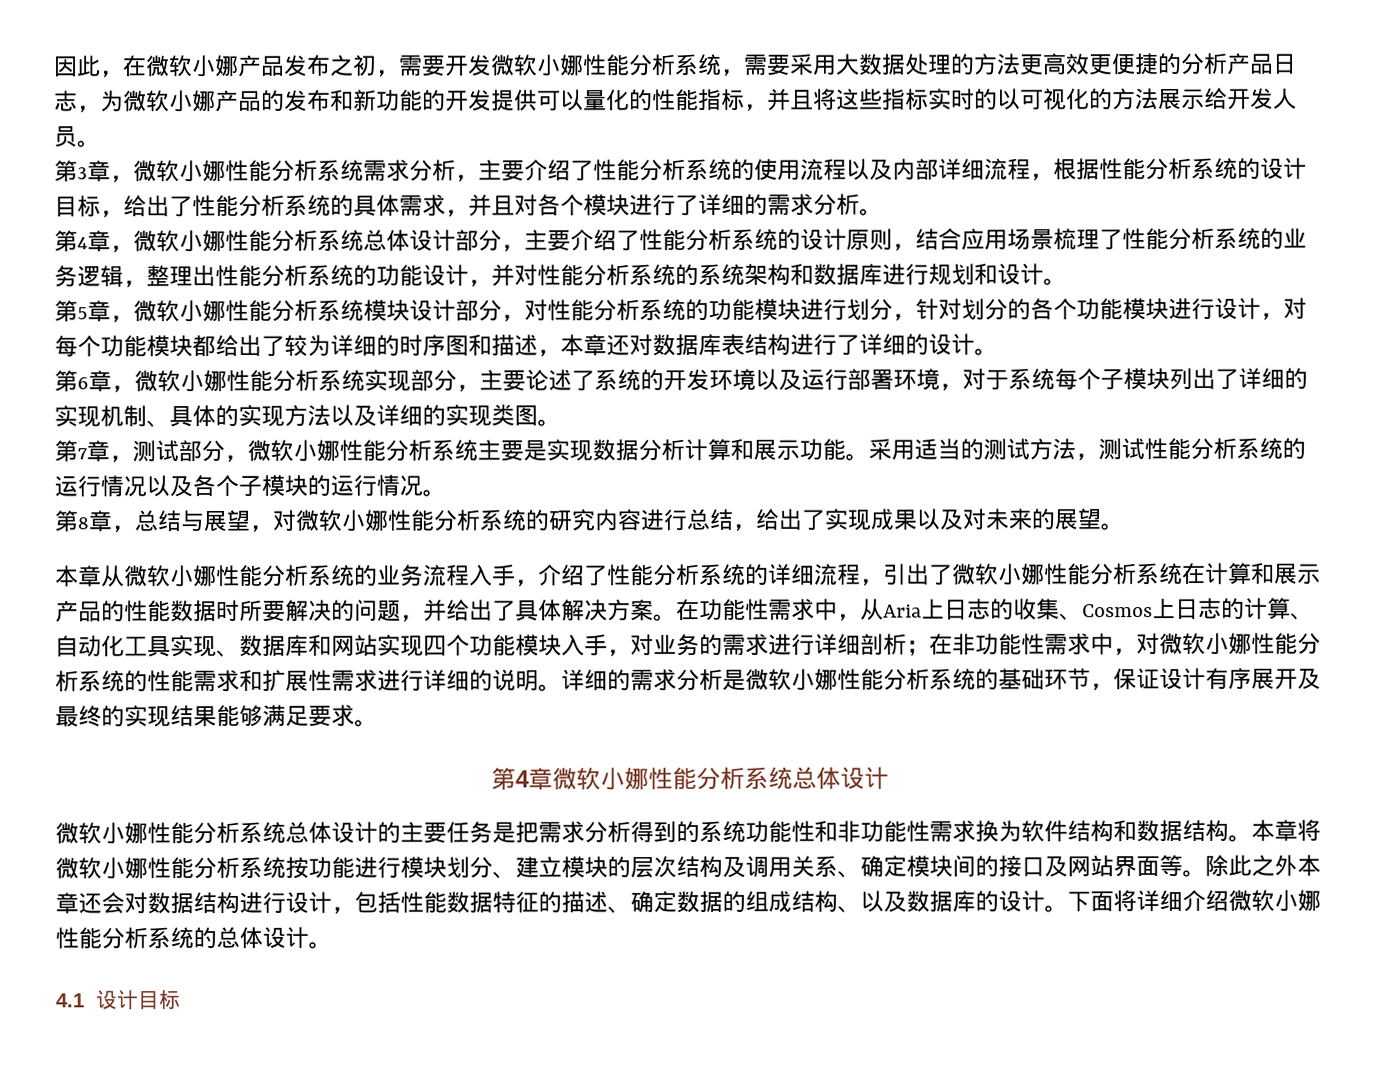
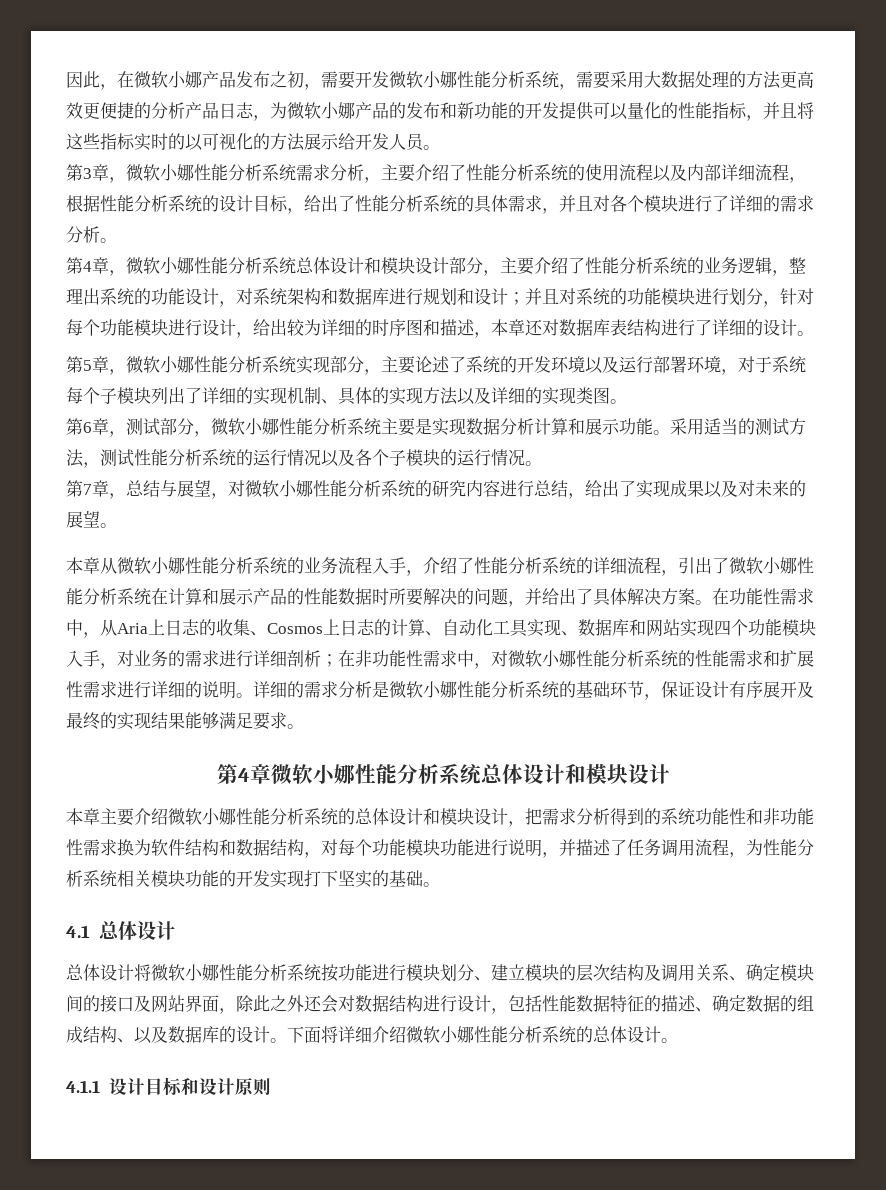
(456, 240) none -> [364,257,449,274] 和模块设计
[800,227,1284,251] 设计原则，结合应用场景梳理了性能分析系统的 -> (704, 265) none
[215,264,308,287] 性能分析 -> (100, 296) none
[491,263,699,287] 并对性能分析系统的 -> [236,288,253,305] 对
[1043,278,1067,286] [54,299,640,323] 。 // 第5章，微软小娜性能分析系统模块设计部分，对性能分析 -> [508,288,576,305] ；并且对
[961,298,1054,321] 划分的各 -> [66,319,83,336] 每
[1283,297,1307,319] [54,334,285,358] 对每个功能模块都给出了 -> [253,319,287,336] 给出
[77,377,89,390] 6 -> [83,360,92,371] 5
[77,448,87,460] 7 -> [83,422,92,433] 6
[77,517,89,530] 8 -> [83,484,92,495] 7
[55,821,516,845] // 微软小娜性能分析系统总体设计的主要任务是 -> [565,764,670,784] [66,808,525,827] 和模块设计 // 本章主要介绍微软小娜性能分析系统的总体设计和模块设计，
[1228,819,1298,842] 。本章 -> [304,839,814,858] [66,870,440,888] [66,921,175,940] [66,964,134,981] ，对每个功能模块功能进行说明，并描述了任务调用流程，为性能分析系统相关模块功能的开发实现打下坚实的基础。 // 4.1总体设计 // 总体设计
[1159,854,1206,877] 等。 -> [219,1008,236,1014] ，
[1297,854,1321,877] [55,892,79,915] 本章 -> (304, 1003) none
[55,990,180,1011] 4.1设计目标 -> [66,1077,271,1096] 4.1.1设计目标和设计原则

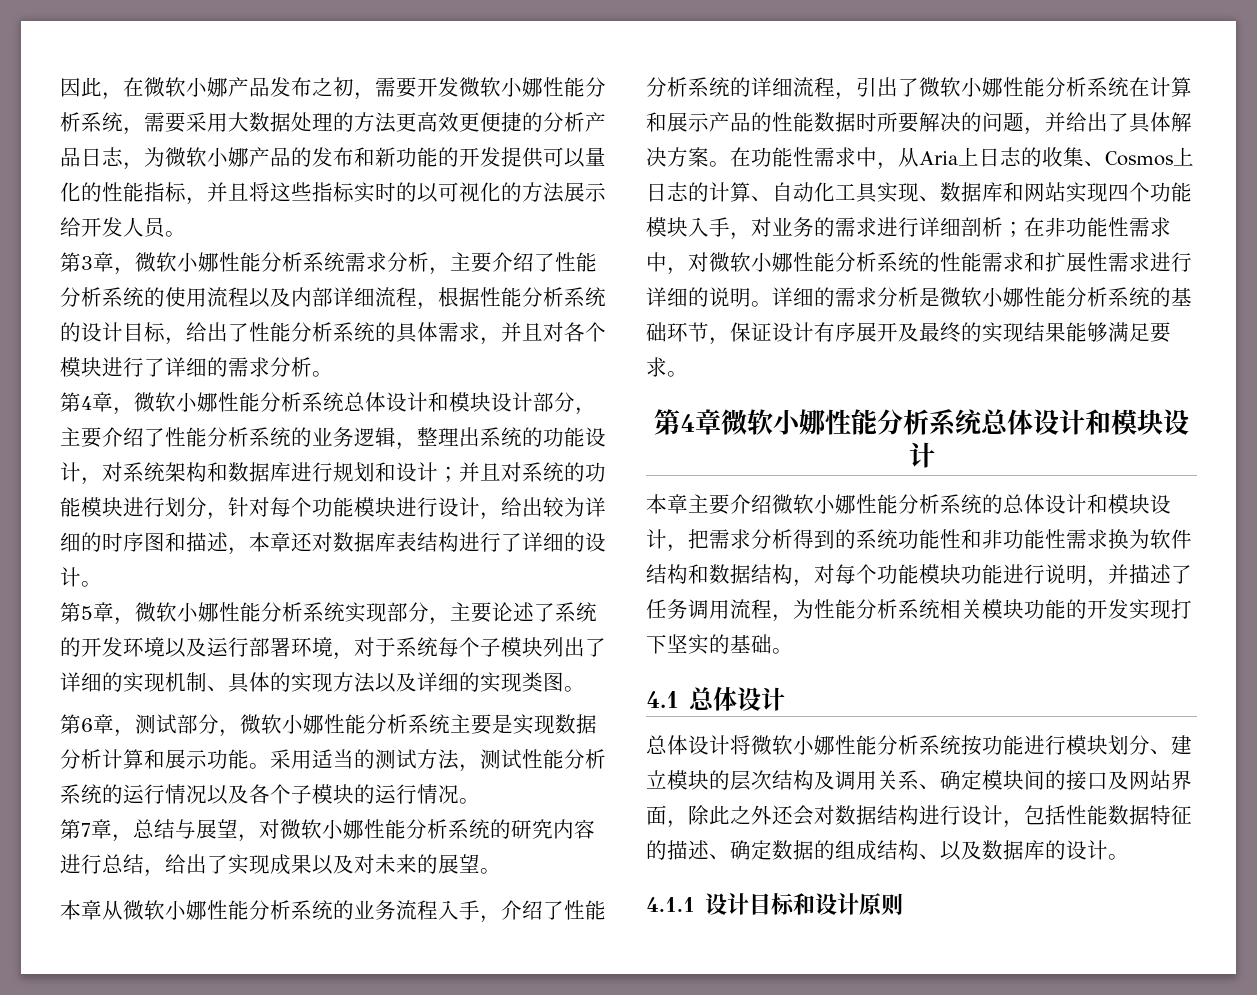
[287,1026,678,1043] 下面将详细介绍微软小娜性能分析系统的总体设计。 -> (1129, 857) none

